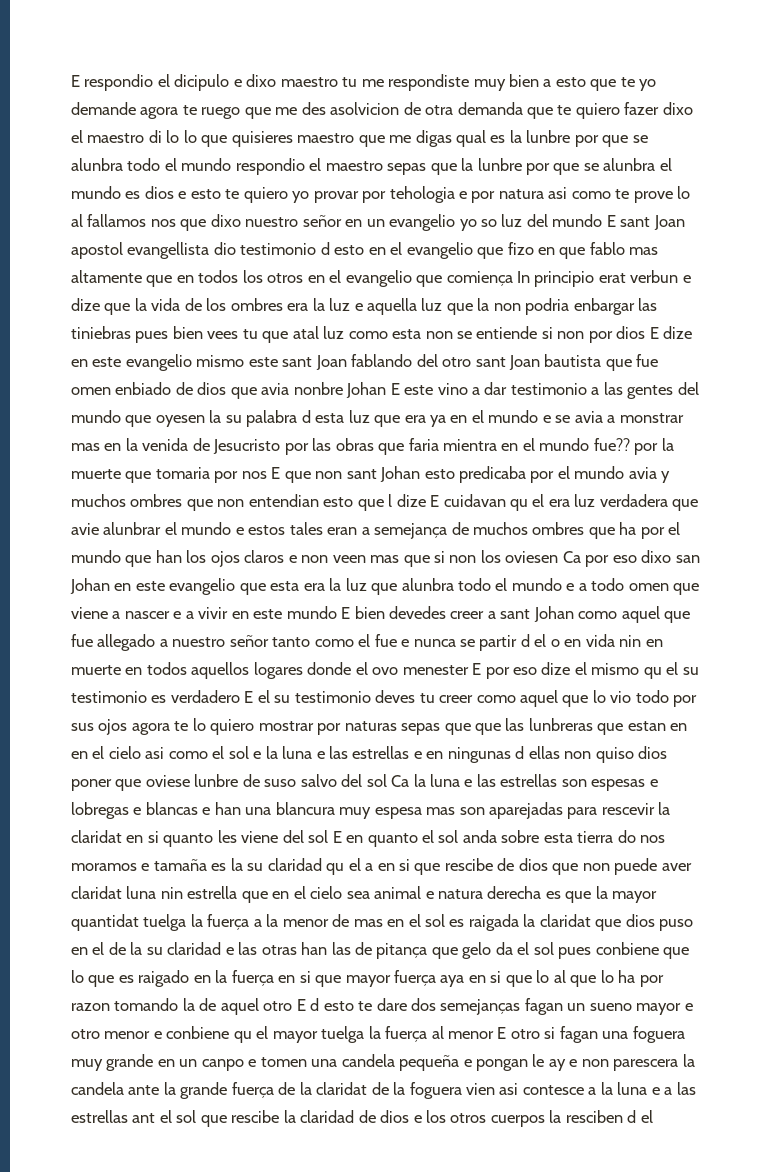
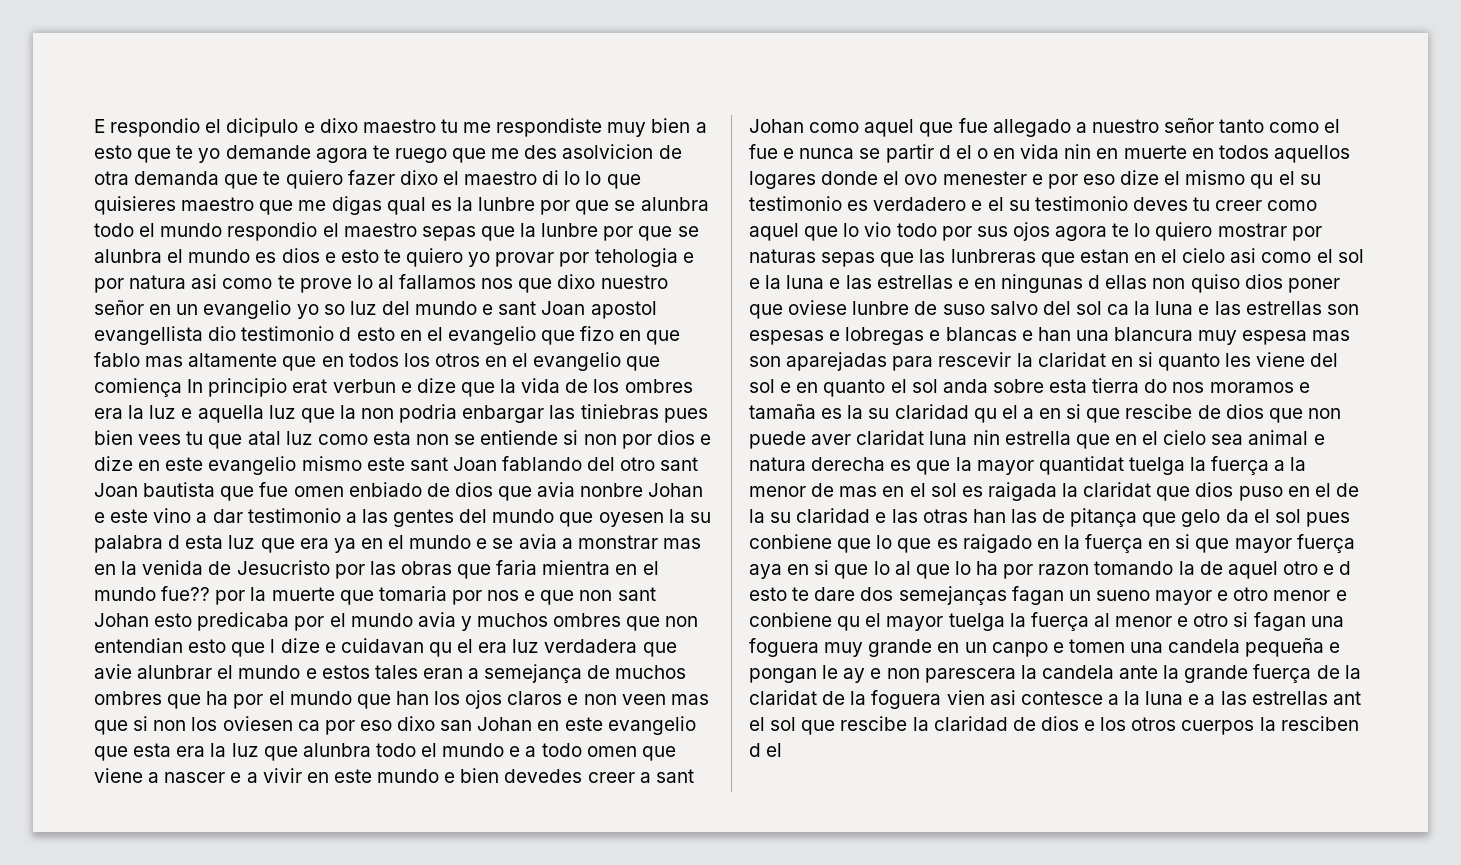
[606,215,616,227] E -> [482,304,494,315] e
[649,327,659,339] E -> [699,434,711,445] e
[390,383,400,395] E -> [94,512,105,523] e
[271,467,281,479] E -> [524,590,536,601] e
[430,495,440,507] E -> [324,642,336,653] e
[562,551,581,563] Ca -> [297,720,320,731] ca
[341,607,351,619] E -> [444,772,456,783] e
[472,663,482,675] E -> [1031,174,1043,185] e
[244,691,254,703] E -> [971,200,983,211] e
[475,723,502,735] que -> (915, 259) none
[71,751,88,759] en -> (1156, 257) none
[391,775,410,787] Ca -> [1107,304,1130,315] ca
[332,831,342,843] E -> [780,382,792,393] e
[296,999,306,1011] E -> [1323,564,1335,575] e
[497,1027,507,1039] E -> [1177,616,1189,627] e

